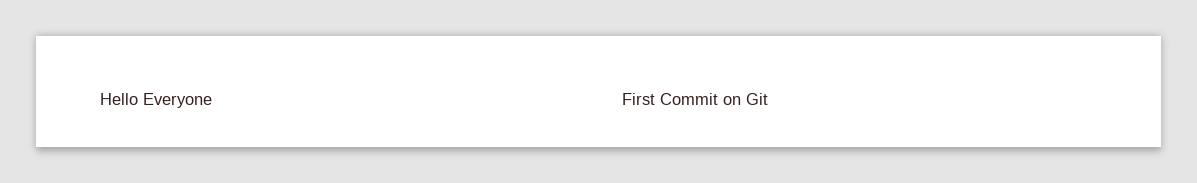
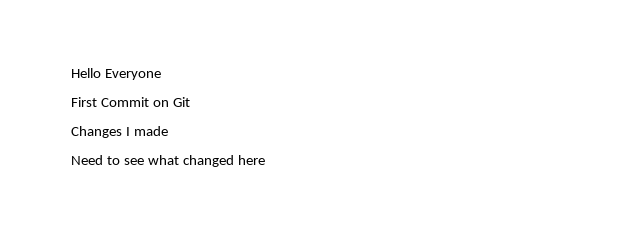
(768, 99) none -> [71,126,168,138] [71,155,265,167] // Changes I made // Need to see what changed here

